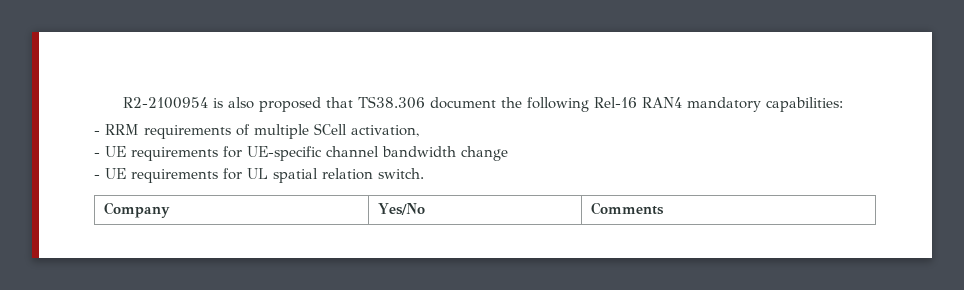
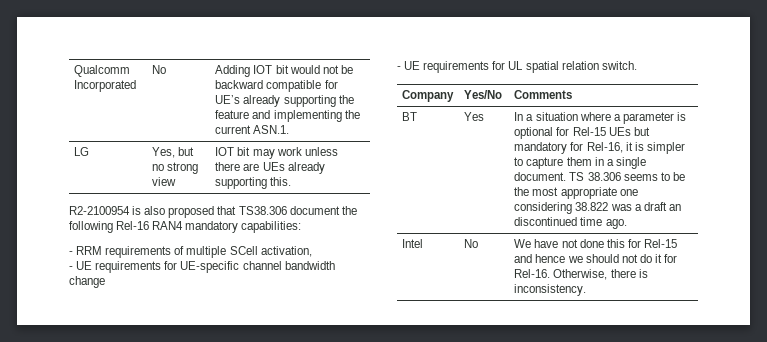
(122, 103) none -> [74,65,131,77] [74,80,137,92] [152,65,167,74] [215,65,353,77] [215,80,338,92] [215,95,354,107] [215,110,360,122] [215,125,290,134] [74,147,90,156] [152,147,195,158] [152,162,199,174] [152,177,177,186] [215,147,338,159] [215,162,325,174] [215,177,292,189] Qualcomm Incorporated | No | Adding IOT bit would not be backward compatible for UE’s already supporting the feature and implementing the current ASN.1. // LG | Yes, but no strong view | IOT bit may work unless there are UEs already supporting this. //
(664, 208) none -> [402,112,418,121] [464,112,485,121] [514,112,687,124] [514,127,650,139] [514,142,685,154] [514,157,646,169] [514,172,685,181] [514,187,638,199] [514,202,681,214] [514,217,627,229] [402,239,424,248] [464,239,479,248] [514,239,678,248] [514,254,678,263] [514,269,648,280] [514,284,587,296] // BT | Yes | In a situation where a parameter is optional for Rel-15 UEs but mandatory for Rel-16, it is simpler to capture them in a single document. TS 38.306 seems to be the most appropriate one considering 38.822 was a draft an discontinued time ago. // Intel | No | We have not done this for Rel-15 and hence we should not do it for Rel-16. Otherwise, there is inconsistency.

